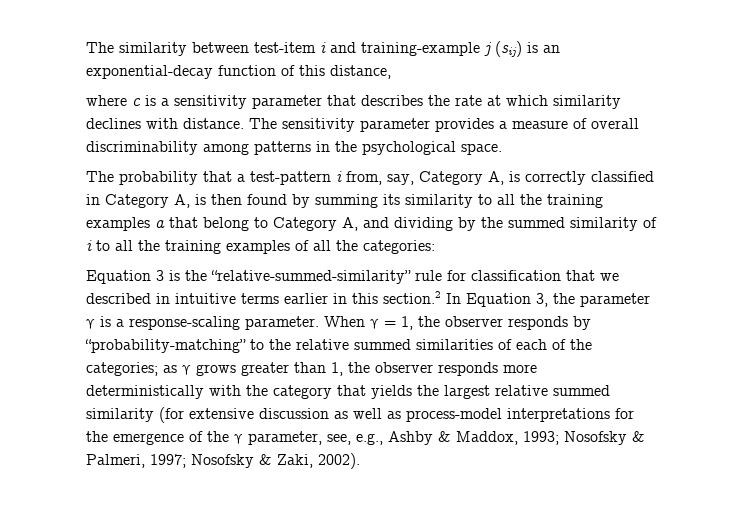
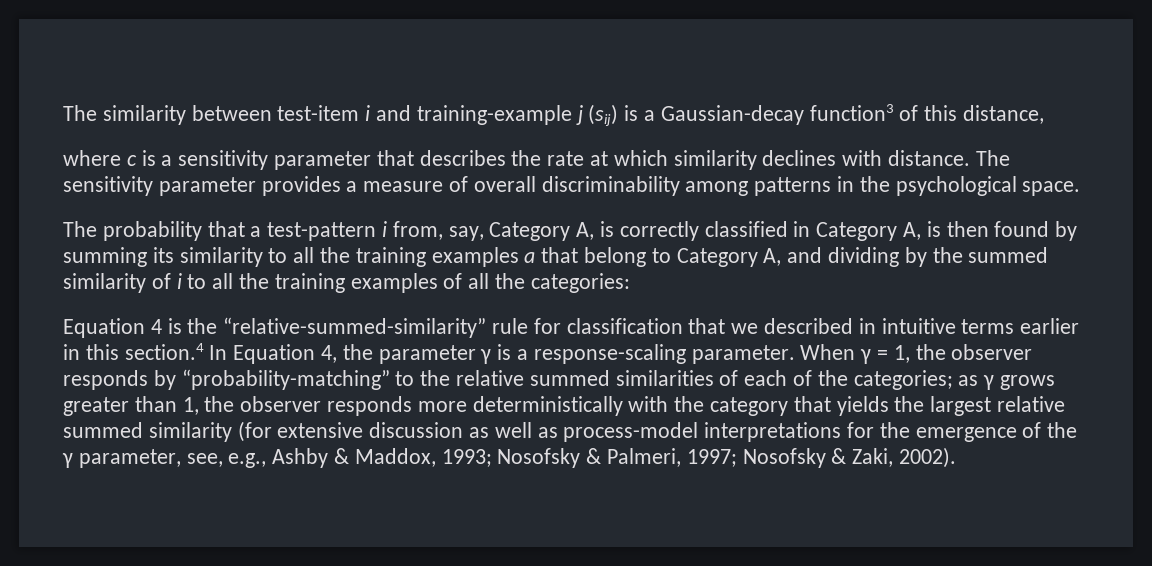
[543,45,560,53] [86,65,276,79] an exponential-decay function -> [644,104,894,125] a Gaussian-decay function3
[156,270,164,281] 3 -> [150,319,162,334] 4
[383,291,441,304] section.2 -> [124,343,204,360] section.4
[536,293,548,307] 3, -> [321,345,338,363] 4,

